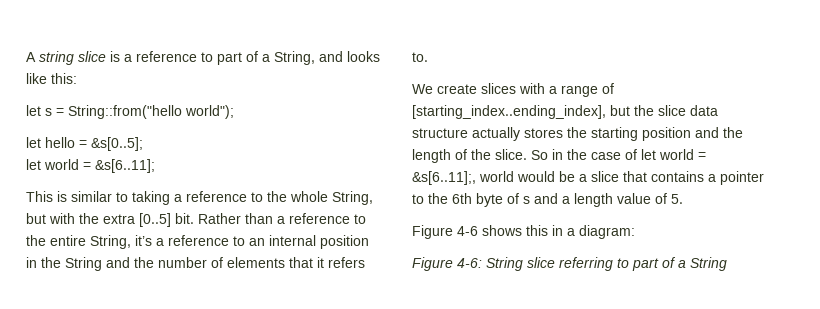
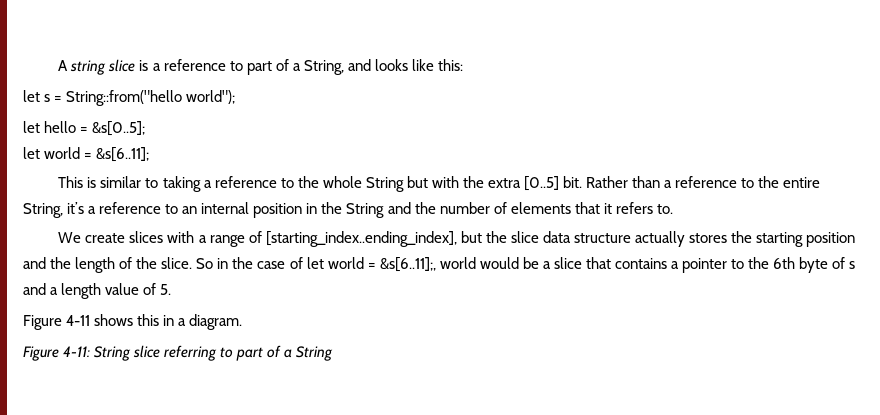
[332,191,373,205] String, -> [365,177,404,192] String
[457,226,478,236] 4-6 -> [66,315,91,326] 4-11
[579,225,635,239] [412,257,482,271] diagram: // Figure 4-6: -> [189,314,243,330] [23,346,91,361] diagram. // Figure 4-11:

